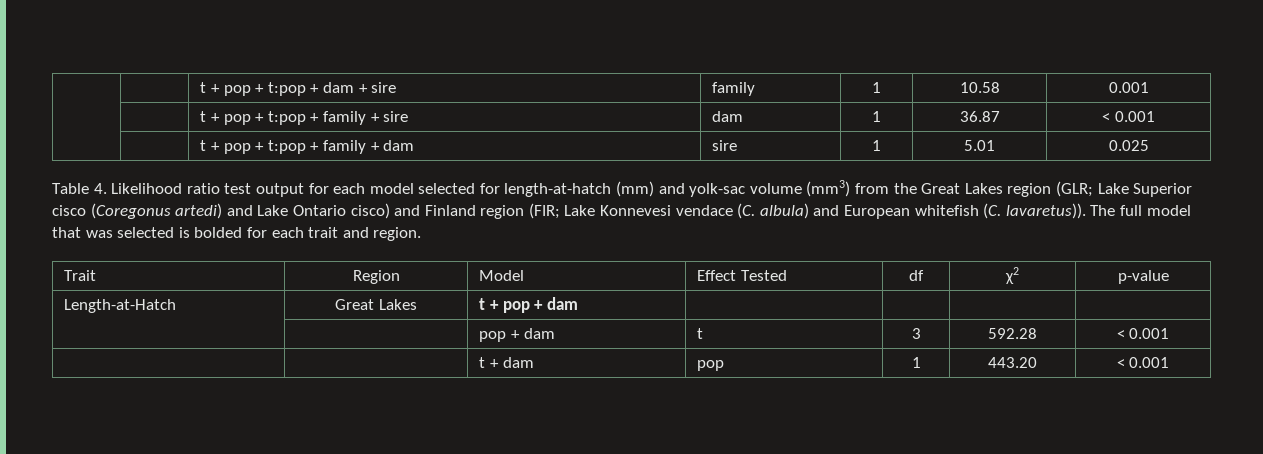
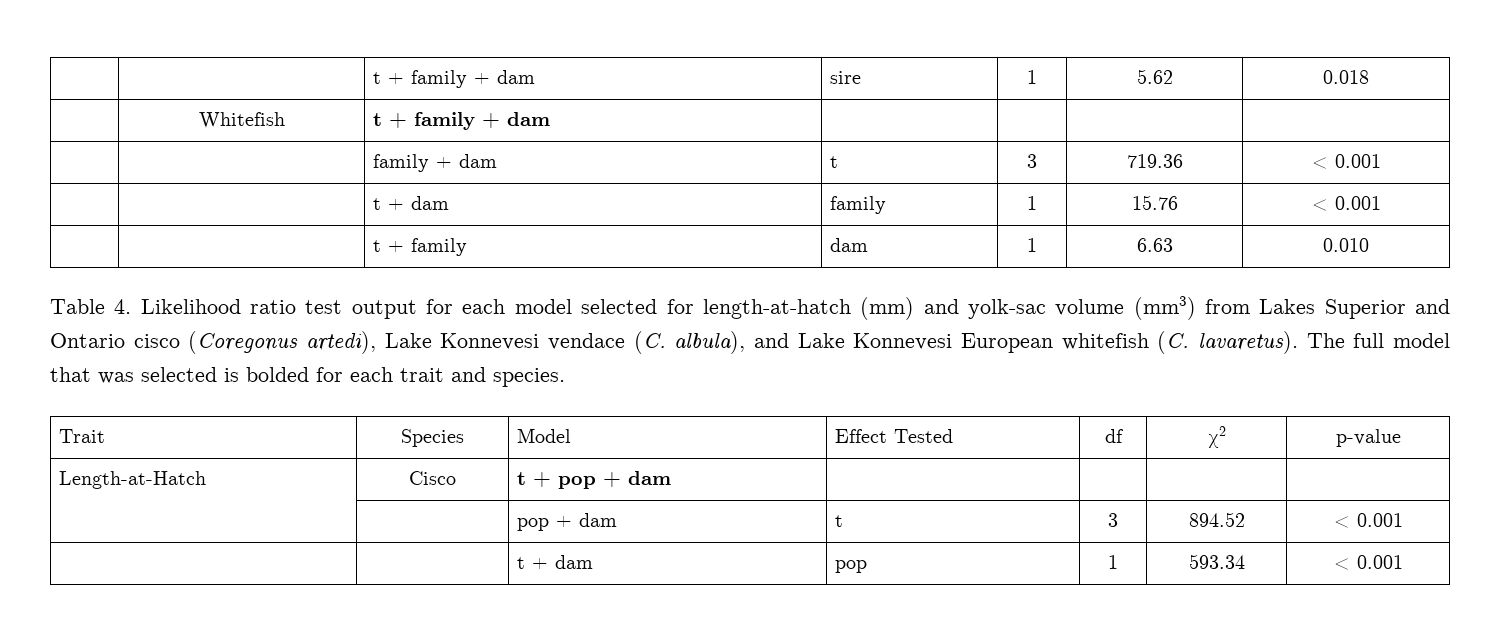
[200,82,397,96] [712,82,756,96] [872,82,881,93] [959,82,1000,93] [1108,82,1149,93] [200,111,409,125] [712,111,744,122] [872,111,881,122] [959,111,1000,122] [1102,111,1155,122] [200,140,320,154] | | t + pop + t:pop + dam + sire | family | 1 | 10.58 | 0.001 // | | t + pop + t:pop + family + sire | dam | 1 | 36.87 | < 0.001 // | | t + pop + t:pop + -> [373,72,405,84] | | t +
[964,140,995,151] [1108,140,1149,151] 5.01 | 0.025 -> [1136,69,1173,84] [1323,70,1369,84] [198,112,285,129] [373,112,551,130] [373,154,498,172] [830,156,839,168] [1027,154,1037,168] [1126,154,1183,168] [1311,154,1381,169] [373,196,450,210] [830,196,887,214] [1027,196,1037,210] [1131,195,1178,210] [1311,196,1381,211] [373,238,468,256] [830,238,869,252] [1027,238,1037,252] [1136,238,1173,252] [1323,238,1369,252] 5.62 | 0.018 // | Whitefish | t + family + dam | | | | // | | family + dam | t | 3 | 719.36 | < 0.001 // | | t + dam | family | 1 | 15.76 | < 0.001 // | | t + family | dam | 1 | 6.63 | 0.010
[893,181,1193,197] [52,203,840,219] the Great Lakes region (GLR; Lake Superior cisco (Coregonus artedi) and Lake Ontario cisco) and Finland region (FIR; Lake Konnevesi vendace (C. albula) and -> [1259,299,1450,319] [50,331,953,354] Lakes Superior and Ontario cisco (Coregonus artedi), Lake Konnevesi vendace (C. albula), and Lake Konnevesi
[1005,203,1086,219] lavaretus)). -> [1198,331,1298,354] lavaretus).
[373,227,422,241] region. -> [493,368,565,387] species.
[352,270,400,284] Region -> [401,429,464,447] Species
[335,299,417,310] Great Lakes -> [409,471,456,485] Cisco
[988,328,1037,339] 592.28 -> [1188,512,1245,527] 894.52
[988,357,1037,368] 443.20 -> [1188,554,1245,569] 593.34

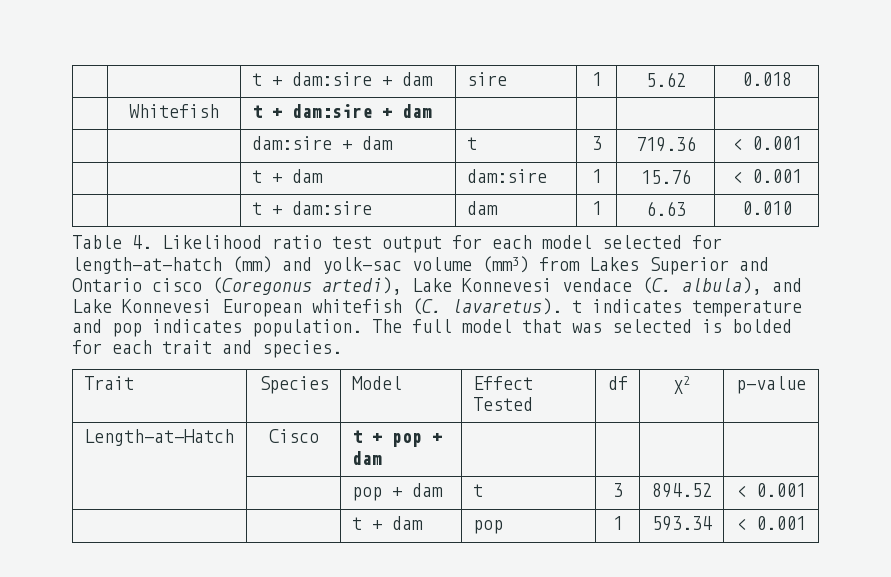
[373,70,468,88] | | t + family -> [251,72,372,86] | | t + dam:sire
[414,112,551,130] [373,154,430,172] family + dam | | | | // | | family -> [291,104,432,118] [251,136,332,150] dam:sire + dam | | | | // | | dam:sire
[830,196,887,214] family -> [466,169,547,183] dam:sire
[411,238,468,256] family -> [291,201,372,215] dam:sire
(1298, 342) none -> [572,299,802,317] [72,319,362,337] t indicates temperature and pop indicates population.

